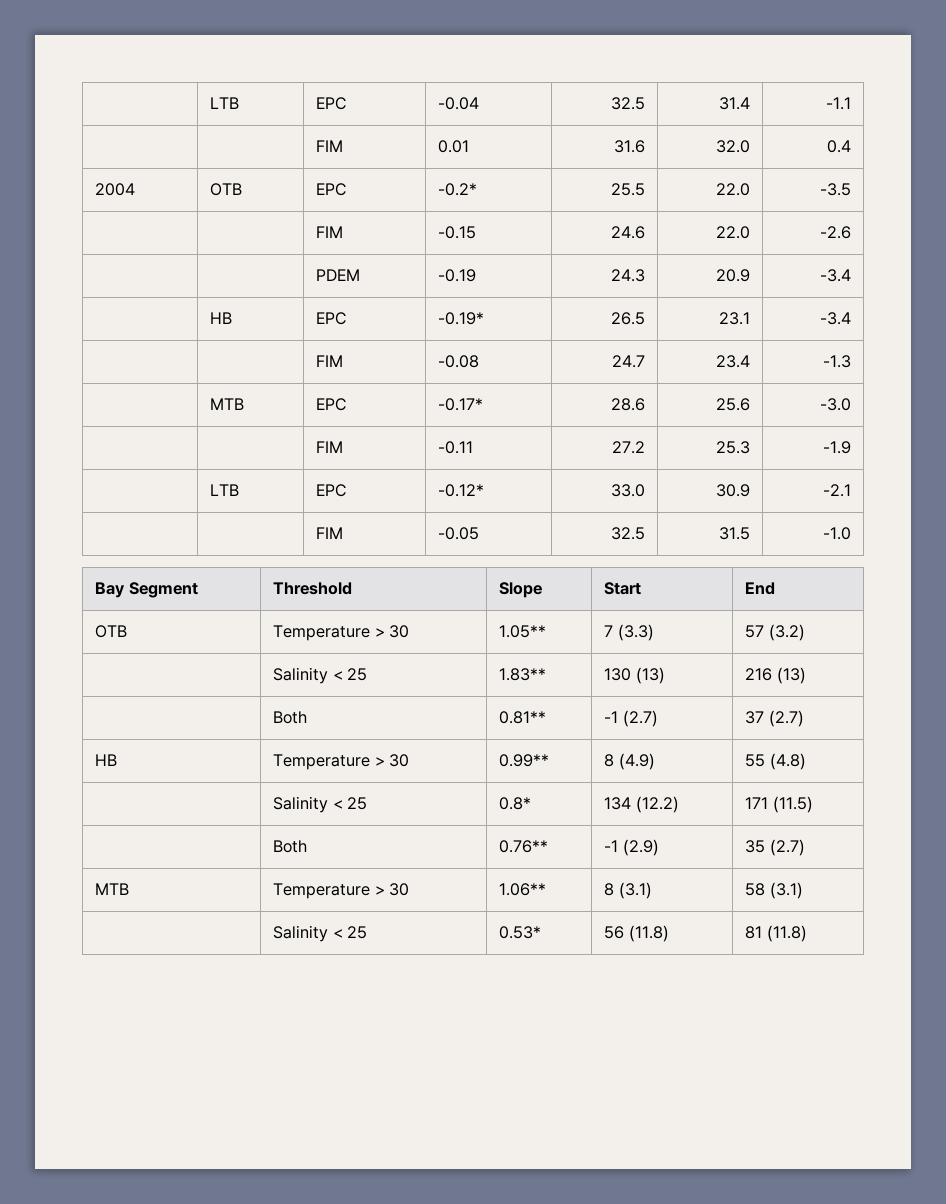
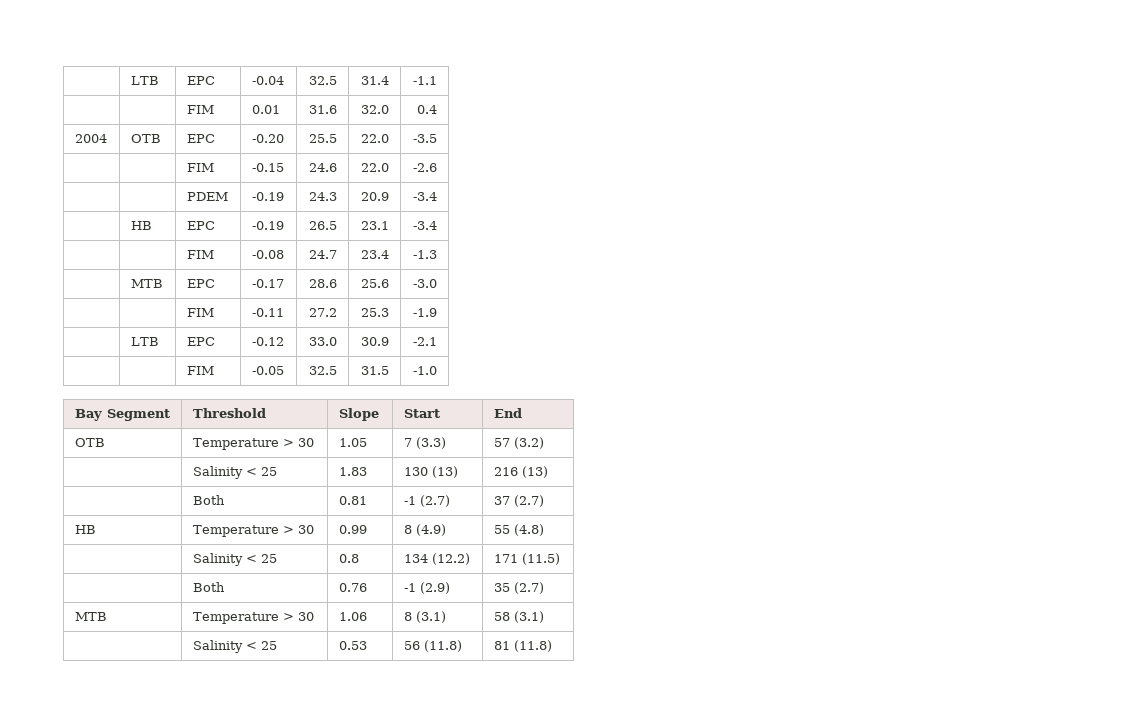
[438,183,478,196] -0.2* -> [251,134,284,143] -0.20
[438,312,485,325] -0.19* -> [251,221,284,230] -0.19
[438,398,484,411] -0.17* -> [251,279,284,288] -0.17
[438,484,485,497] -0.12* -> [251,337,284,346] -0.12
[499,625,547,638] 1.05** -> [338,438,367,447] 1.05
[499,668,547,681] 1.83** -> [338,467,367,476] 1.83
[499,711,547,724] 0.81** -> [338,496,367,505] 0.81
[499,754,550,767] 0.99** -> [338,525,367,534] 0.99
[499,797,532,810] 0.8* -> [338,554,359,563] 0.8
[499,840,549,853] 0.76** -> [338,583,367,592] 0.76
[499,883,547,896] 1.06** -> [338,612,367,621] 1.06
[499,926,542,939] 0.53* -> [338,641,367,650] 0.53

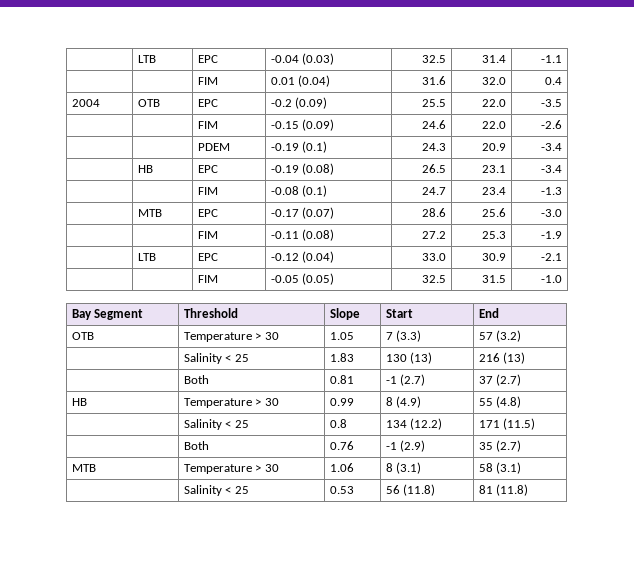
(284, 80) none -> [302,53,335,65] (0.03)
(280, 109) none -> [298,75,331,87] (0.04)
[251,134,284,143] -0.20 -> [270,97,328,109] -0.2 (0.09)
(284, 167) none -> [302,119,335,131] (0.09)
(284, 196) none -> [302,141,328,153] (0.1)
(284, 225) none -> [302,163,335,175] (0.08)
(284, 254) none -> [302,185,328,197] (0.1)
(284, 283) none -> [302,207,335,219] (0.07)
(284, 312) none -> [302,229,335,241] (0.08)
(284, 341) none -> [302,251,335,263] (0.04)
(284, 370) none -> [302,273,335,285] (0.05)

